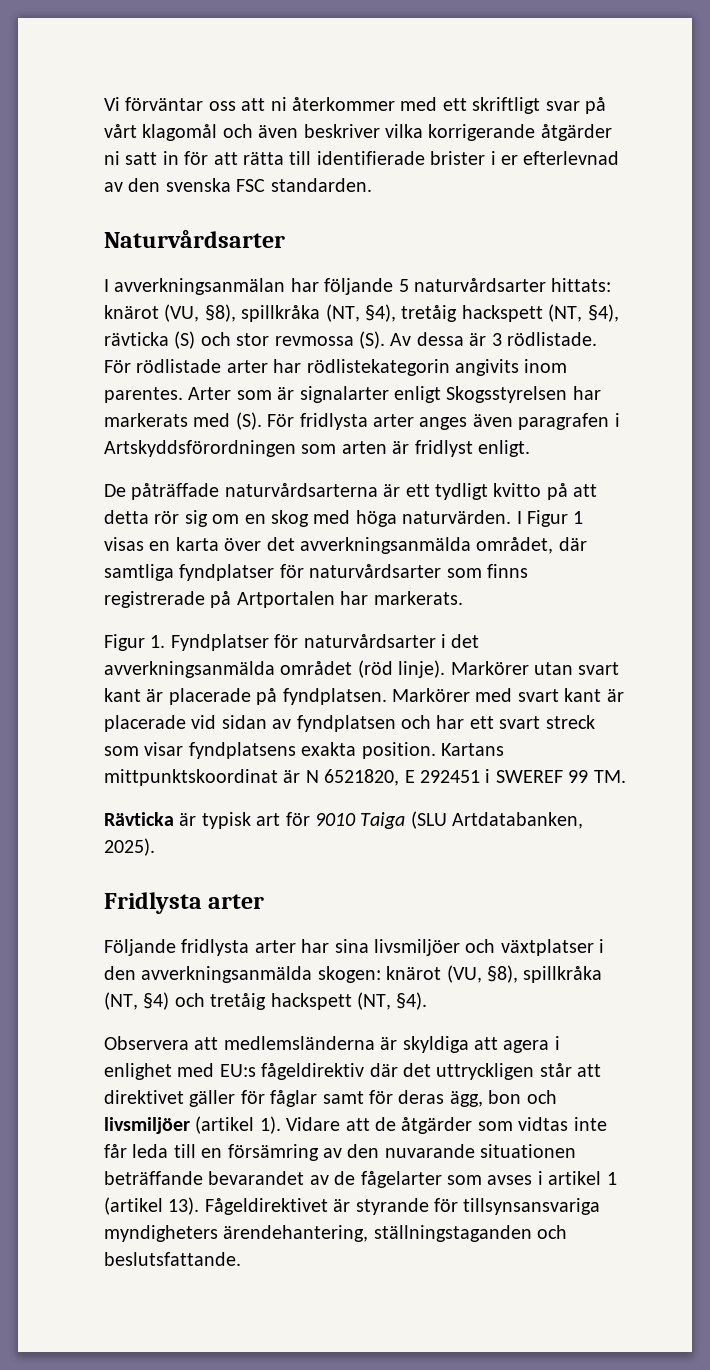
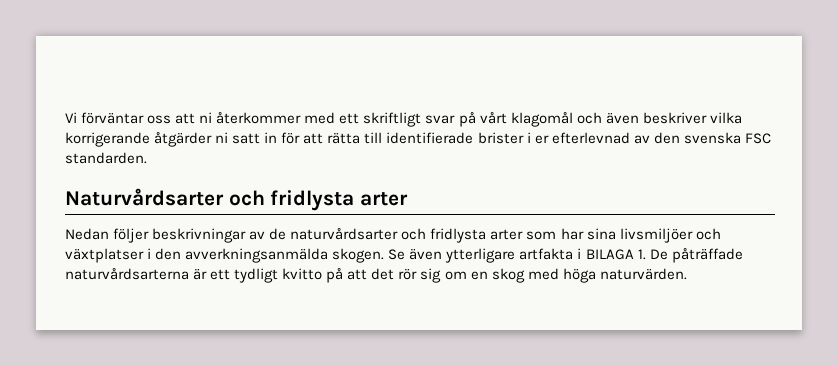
[104,278,612,295] [104,304,619,322] [104,331,597,349] [104,359,568,376] [104,386,601,403] [104,412,620,430] [104,440,530,457] // I avverkningsanmälan har följande 5 naturvårdsarter hittats: knärot (VU, §8), spillkråka (NT, §4), tretåig hackspett (NT, §4), rävticka (S) och stor revmossa (S). Av dessa är 3 rödlistade. För rödlistade arter har rödlistekategorin angivits inom parentes. Arter som är signalarter enligt Skogsstyrelsen har markerats med (S). För fridlysta arter anges även paragrafen i Artskyddsförordningen som arten är fridlyst enligt. // -> [228,190,409,211] [65,227,721,243] [65,248,646,263] och fridlysta arter // Nedan följer beskrivningar av de naturvårdsarter och fridlysta arter som har sina livsmiljöer och växtplatser i den avverkningsanmälda skogen. Se även ytterligare artfakta i BILAGA 1.
[104,510,149,524] detta -> [371,268,395,280] det
[516,510,584,527] [104,537,587,554] [104,564,528,581] [104,591,463,608] [104,634,480,651] [104,660,620,678] [104,688,624,705] [104,715,595,732] [104,742,504,759] [104,769,626,786] [104,811,584,829] [104,838,155,856] [104,892,265,914] [104,939,605,956] [104,965,603,983] [104,992,428,1010] [104,1036,560,1053] [104,1063,602,1080] [104,1090,557,1107] [104,1116,607,1134] [104,1144,577,1161] [104,1171,617,1188] [104,1197,601,1215] [104,1225,568,1242] [104,1252,241,1266] I Figur 1 visas en karta över det avverkningsanmälda området, där samtliga fyndplatser för naturvårdsarter som finns registrerade på Artportalen har markerats. // Figur 1. Fyndplatser för naturvårdsarter i det avverkningsanmälda området (röd linje). Markörer utan svart kant är placerade på fyndplatsen. Markörer med svart kant är placerade vid sidan av fyndplatsen och har ett svart streck som visar fyndplatsens exakta position. Kartans mittpunktskoordinat är N 6521820, E 292451 i SWEREF 99 TM. // Rävticka är typisk art för 9010 Taiga (SLU Artdatabanken, 2025). // Fridlysta arter // Följande fridlysta arter har sina livsmiljöer och växtplatser i den avverkningsanmälda skogen: knärot (VU, §8), spillkråka (NT, §4) och tretåig hackspett (NT, §4). // Observera att medlemsländerna är skyldiga att agera i enlighet med EU:s fågeldirektiv där det uttryckligen står att direktivet gäller för fåglar samt för deras ägg, bon och livsmiljöer (artikel 1). Vidare att de åtgärder som vidtas inte får leda till en försämring av den nuvarande situationen beträffande bevarandet av de fågelarter som avses i artikel 1 (artikel 13). Fågeldirektivet är styrande för tillsynsansvariga myndigheters ärendehantering, ställningstaganden och beslutsfattande. -> (687, 274) none

